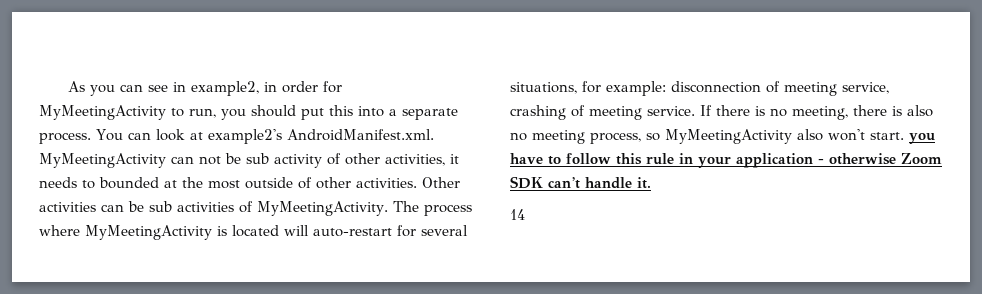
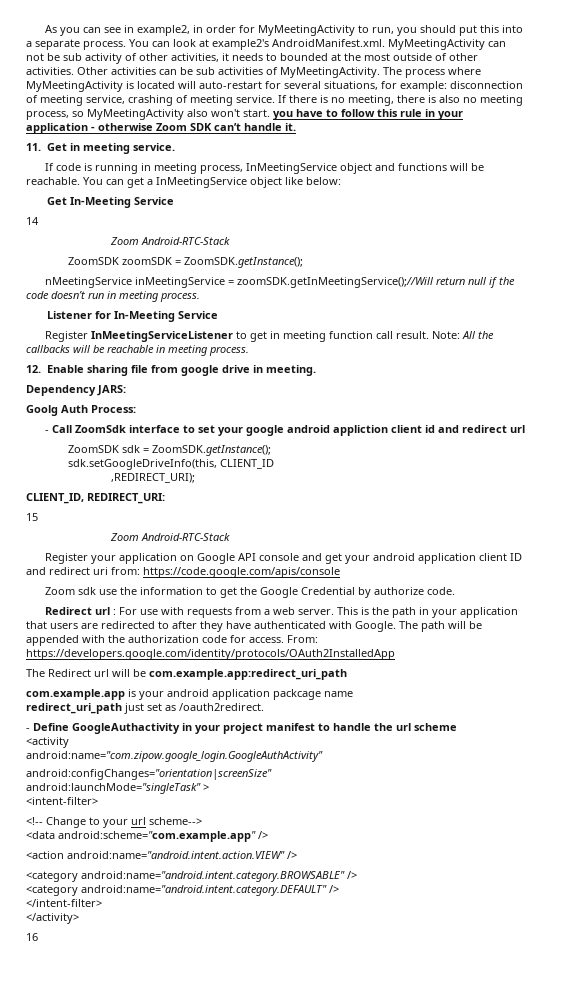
[510,209,525,220] 14 -> [26,143,176,154] [44,163,484,174] [26,177,341,188] [47,197,175,208] [26,217,39,225] [109,237,230,245] [68,257,304,268] [44,277,515,288] [26,291,200,302] [47,311,219,322] [44,331,494,342] [26,345,249,356] [26,365,317,376] [26,385,126,396] [26,405,136,416] [44,425,525,436] [68,445,272,456] [68,459,275,470] [110,473,195,483] [26,493,165,504] [26,513,38,521] [109,533,230,541] [44,553,522,564] [26,567,340,578] [44,587,455,598] [44,607,518,618] [26,621,482,632] [26,635,318,646] [26,649,395,660] [26,669,347,680] [26,689,353,700] [26,703,264,714] [26,723,457,734] [26,737,69,748] [26,751,323,762] [26,769,272,780] [26,783,209,794] [26,797,98,805] [26,817,202,828] [26,831,268,842] [26,851,297,859] [26,871,357,882] [26,885,339,896] [26,899,102,907] [26,913,79,924] [26,933,38,941] 11. Get in meeting service. // If code is running in meeting process, InMeetingService object and functions will be reachable. You can get a InMeetingService object like below: // Get In-Meeting Service // 14 // Zoom Android-RTC-Stack // ZoomSDK zoomSDK = ZoomSDK.getInstance(); // nMeetingService inMeetingService = zoomSDK.getInMeetingService();//Will return null if the code doesn’t run in meeting process. // Listener for In-Meeting Service // Register InMeetingServiceListener to get in meeting function call result. Note: All the callbacks will be reachable in meeting process. // 12. Enable sharing file from google drive in meeting. // Dependency JARS: // Goolg Auth Process: // - Call ZoomSdk interface to set your google android appliction client id and redirect url // ZoomSDK sdk = ZoomSDK.getInstance(); // sdk.setGoogleDriveInfo(this, CLIENT_ID // ,REDIRECT_URI); // CLIENT_ID, REDIRECT_URI: // 15 // Zoom Android-RTC-Stack // Register your application on Google API console and get your android application client ID and redirect uri from: https://code.google.com/apis/console // Zoom sdk use the information to get the Google Credential by authorize code. // Redirect url : For use with requests from a web server. This is the path in your application that users are redirected to after they have authenticated with Google. The path will be appended with the authorization code for access. From: https://developers.google.com/identity/protocols/OAuth2InstalledApp // The Redirect url will be com.example.app:redirect_uri_path // com.example.app is your android application packcage name // redirect_uri_path just set as /oauth2redirect. // - Define GoogleAuthactivity in your project manifest to handle the url scheme // <activity // android:name="com.zipow.google_login.GoogleAuthActivity" // android:configChanges="orientation|screenSize" // android:launchMode="singleTask" > // <intent-filter> // <!-- Change to your url scheme--> // <data android:scheme="com.example.app" /> // <action android:name="android.intent.action.VIEW" /> // <category android:name="android.intent.category.BROWSABLE" /> // <category android:name="android.intent.category.DEFAULT" /> // </intent-filter> // </activity> // 16

